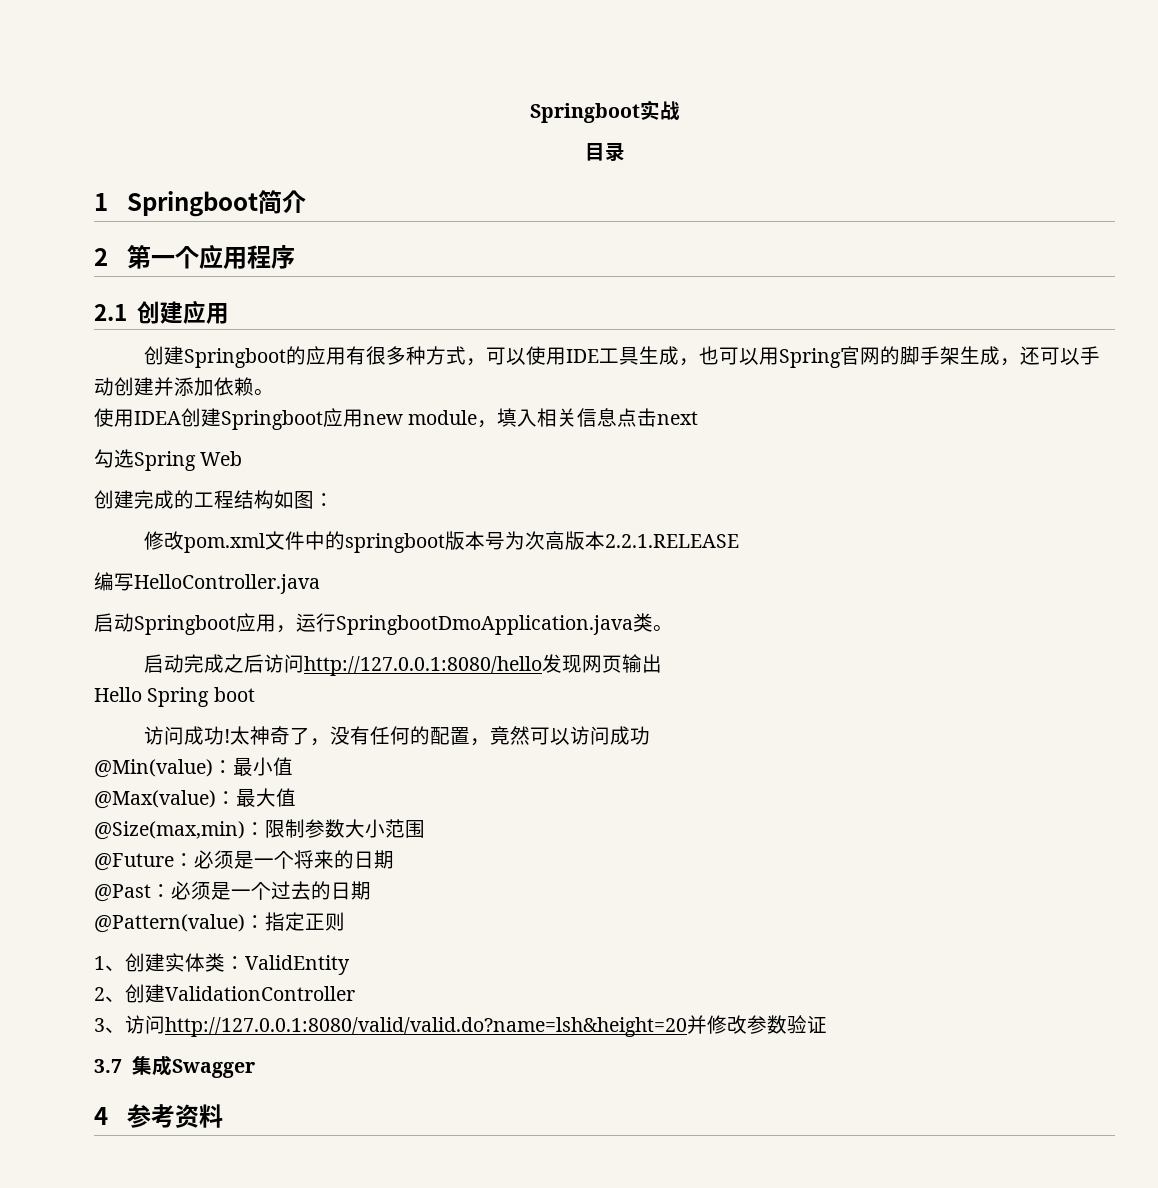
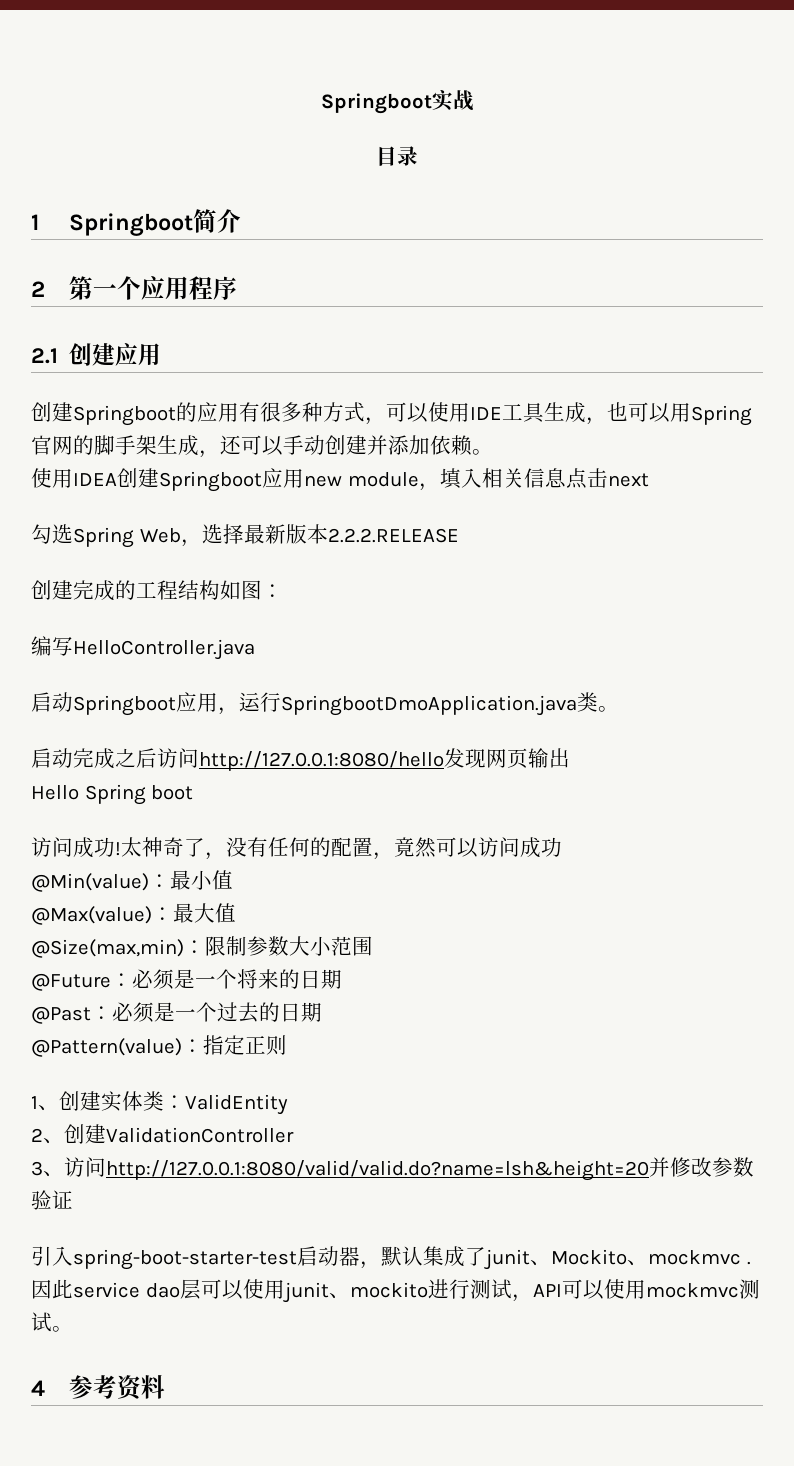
(243, 458) none -> [180,524,459,547] ，选择最新版本2.2.2.RELEASE
[143,531,739,553] // 修改pom.xml文件中的springboot版本号为次高版本2.2.1.RELEASE -> (283, 591) none
[94,1055,255,1078] 3.7集成Swagger -> [31,1246,751,1270] [31,1279,760,1303] [31,1312,73,1332] 引入spring-boot-starter-test启动器，默认集成了junit、Mockito、mockmvc .因此service dao层可以使用junit、mockito进行测试，API可以使用mockmvc测试。

